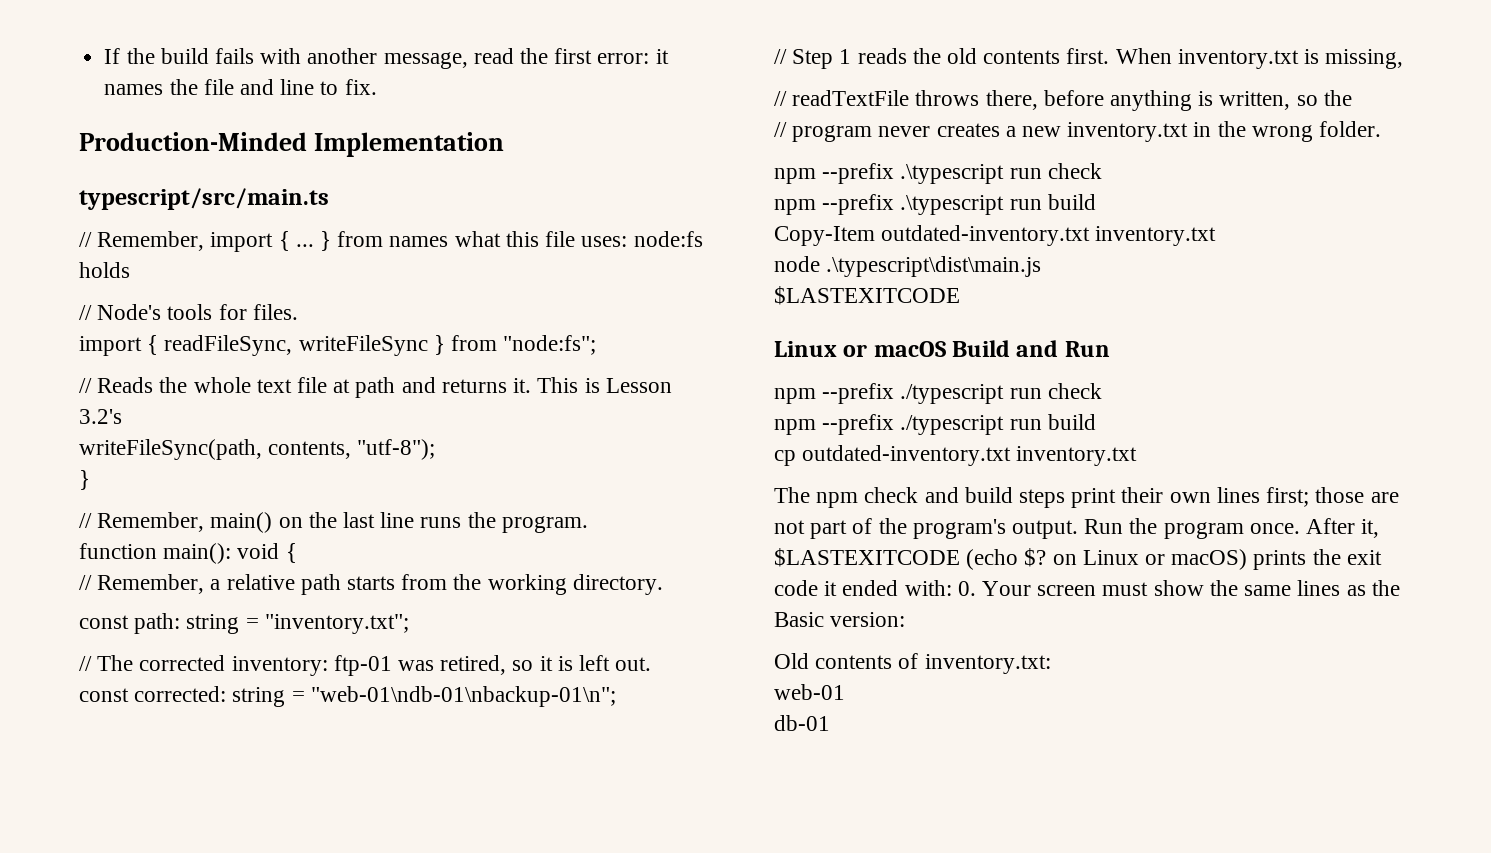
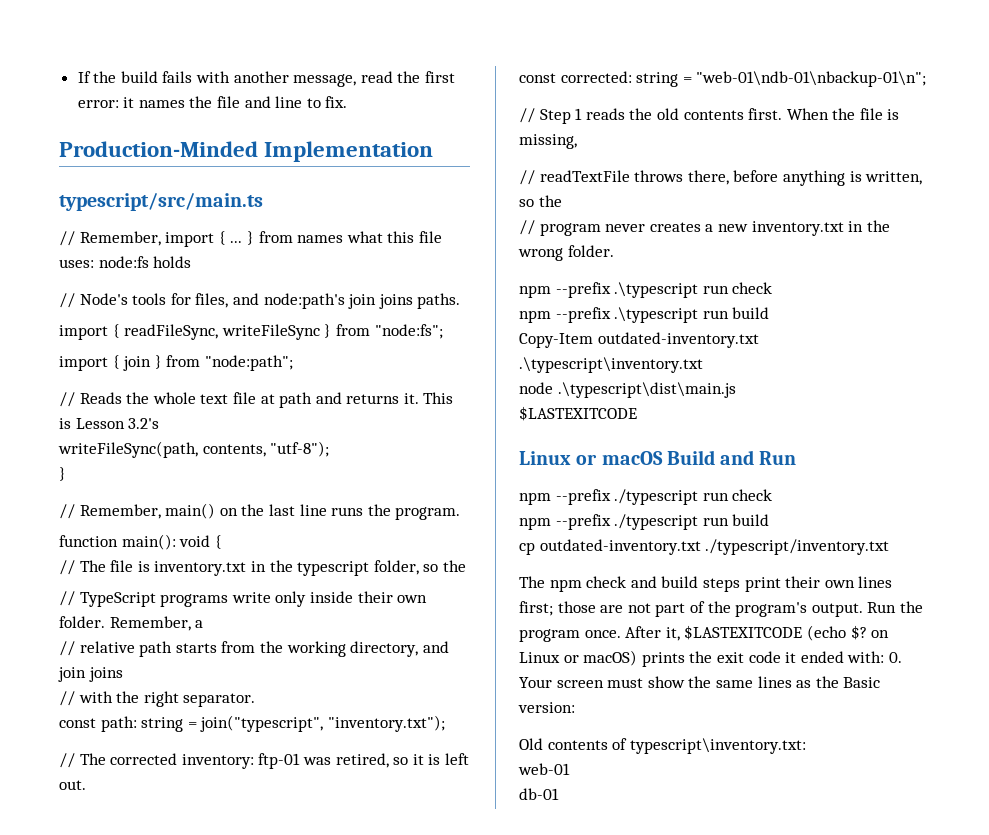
[252,304,298,320] files. -> [195,293,461,309] files, and node:path's join joins paths.
(597, 345) none -> [59,355,293,371] // import { join } from "node:path";
(92, 582) none -> [79,560,466,576] [59,591,428,607] [59,616,105,628] The file is inventory.txt in the typescript folder, so the // // TypeScript programs write only inside their own folder.
(221, 584) none -> [59,641,75,656] // //
[572,574,663,595] directory. -> [350,641,449,657] [58,667,123,682] [59,691,256,707] directory, and join joins // // with the right separator.
[264,614,409,634] "inventory.txt"; -> [200,715,445,732] join("typescript", "inventory.txt");
[1177,49,1299,69] inventory.txt -> [832,108,883,120] the file
[1095,226,1217,246] inventory.txt -> [519,357,703,373] .\typescript\inventory.txt
[1016,446,1138,466] inventory.txt -> [705,539,890,555] ./typescript/inventory.txt
[924,654,1051,674] inventory.txt: -> [629,738,806,754] typescript\inventory.txt:

